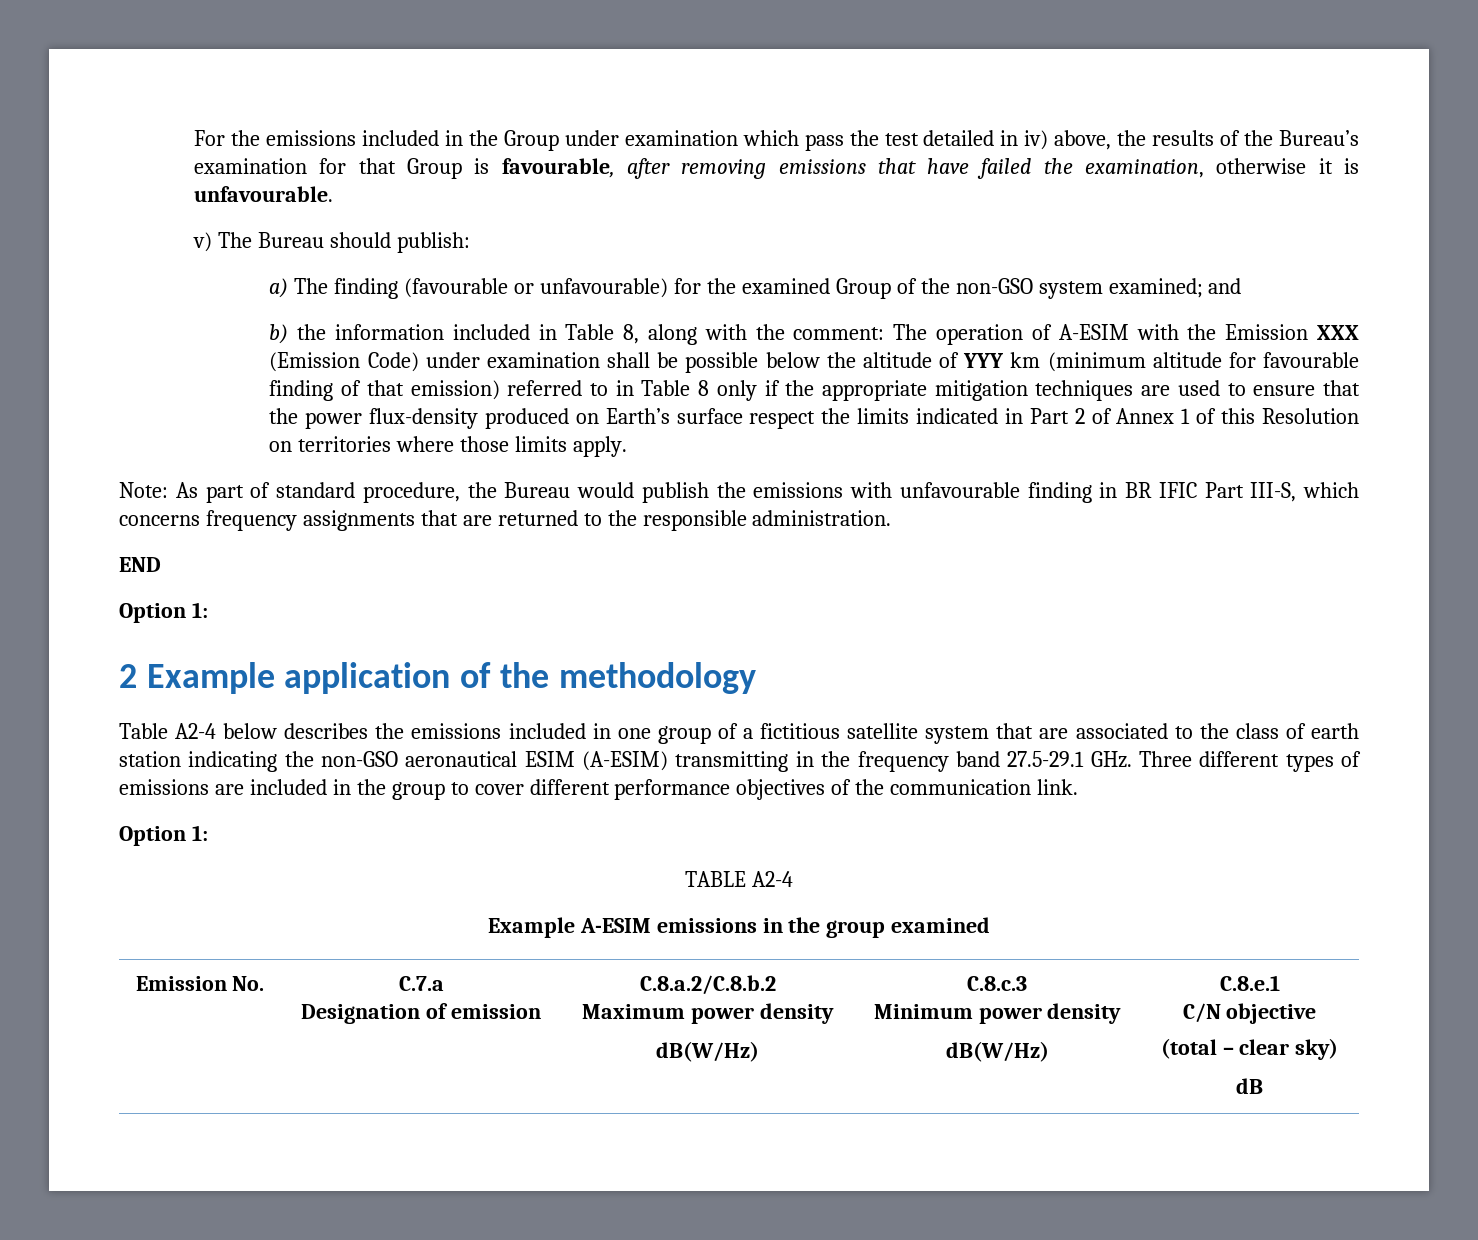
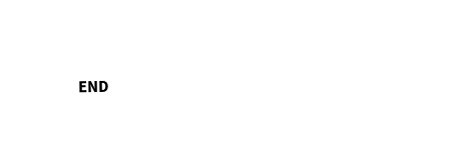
[194,130,1360,151] [194,158,1359,179] [194,186,334,202] [193,232,470,253] [269,278,1242,299] [269,324,1359,345] [269,352,1359,373] [269,380,1361,401] [269,408,1360,429] [269,436,628,457] [119,482,1359,503] [119,510,892,531] [119,557,161,572] [119,602,208,623] [119,662,756,694] [119,723,1359,744] [119,751,1361,772] [119,779,1079,800] [119,825,208,846] [685,871,793,887] [487,917,991,938] [135,976,265,991] [398,976,444,991] [301,1003,541,1024] [639,975,776,995] [582,1003,834,1024] [656,1041,759,1062] [967,976,1027,991] [873,1003,1122,1024] [945,1041,1049,1062] [1219,975,1280,991] [1182,1003,1317,1024] [1160,1038,1339,1060] [1236,1078,1263,1094] For the emissions included in the Group under examination which pass the test detailed in iv) above, the results of the Bureau’s examination for that Group is favourable, after removing emissions that have failed the examination, otherwise it is unfavourable. // v) The Bureau should publish: // a) The finding (favourable or unfavourable) for the examined Group of the non-GSO system examined; and // b) the information included in Table 8, along with the comment: The operation of A-ESIM with the Emission XXX (Emission Code) under examination shall be possible below the altitude of YYY km (minimum altitude for favourable finding of that emission) referred to in Table 8 only if the appropriate mitigation techniques are used to ensure that the power flux-density produced on Earth’s surface respect the limits indicated in Part 2 of Annex 1 of this Resolution on territories where those limits apply. // Note: As part of standard procedure, the Bureau would publish the emissions with unfavourable finding in BR IFIC Part III-S, which concerns frequency assignments that are returned to the responsible administration. // END // Option 1: // 2 Example application of the methodology // Table A2-4 below describes the emissions included in one group of a fictitious satellite system that are associated to the class of earth station indicating the non-GSO aeronautical ESIM (A-ESIM) transmitting in the frequency band 27.5-29.1 GHz. Three different types of emissions are included in the group to cover different performance objectives of the communication link. // Option 1: // TABLE A2-4 // Example A-ESIM emissions in the group examined // Emission No. | C.7.a // Designation of emission | C.8.a.2/C.8.b.2 // Maximum power density // dB(W/Hz) | C.8.c.3 // Minimum power density // dB(W/Hz) | C.8.e.1 // C/N objective // (total – clear sky) // dB -> [78,80,109,93] END

